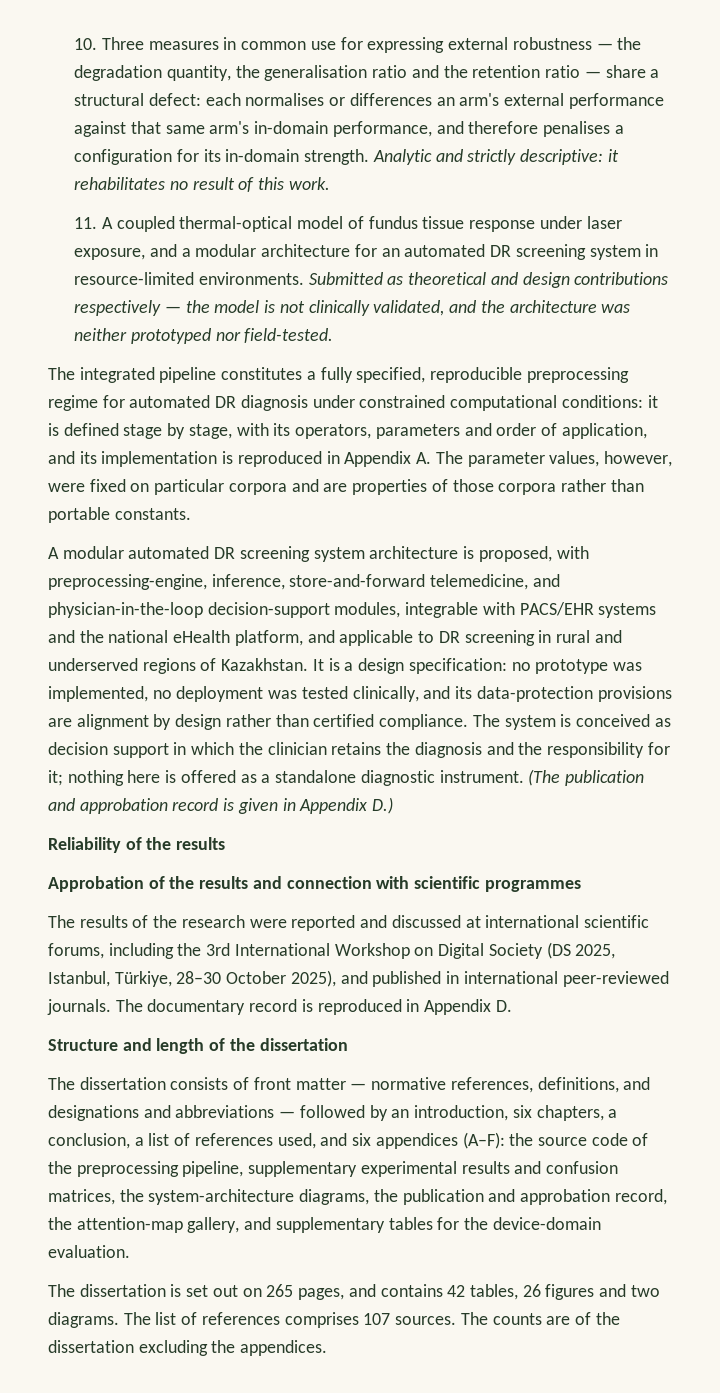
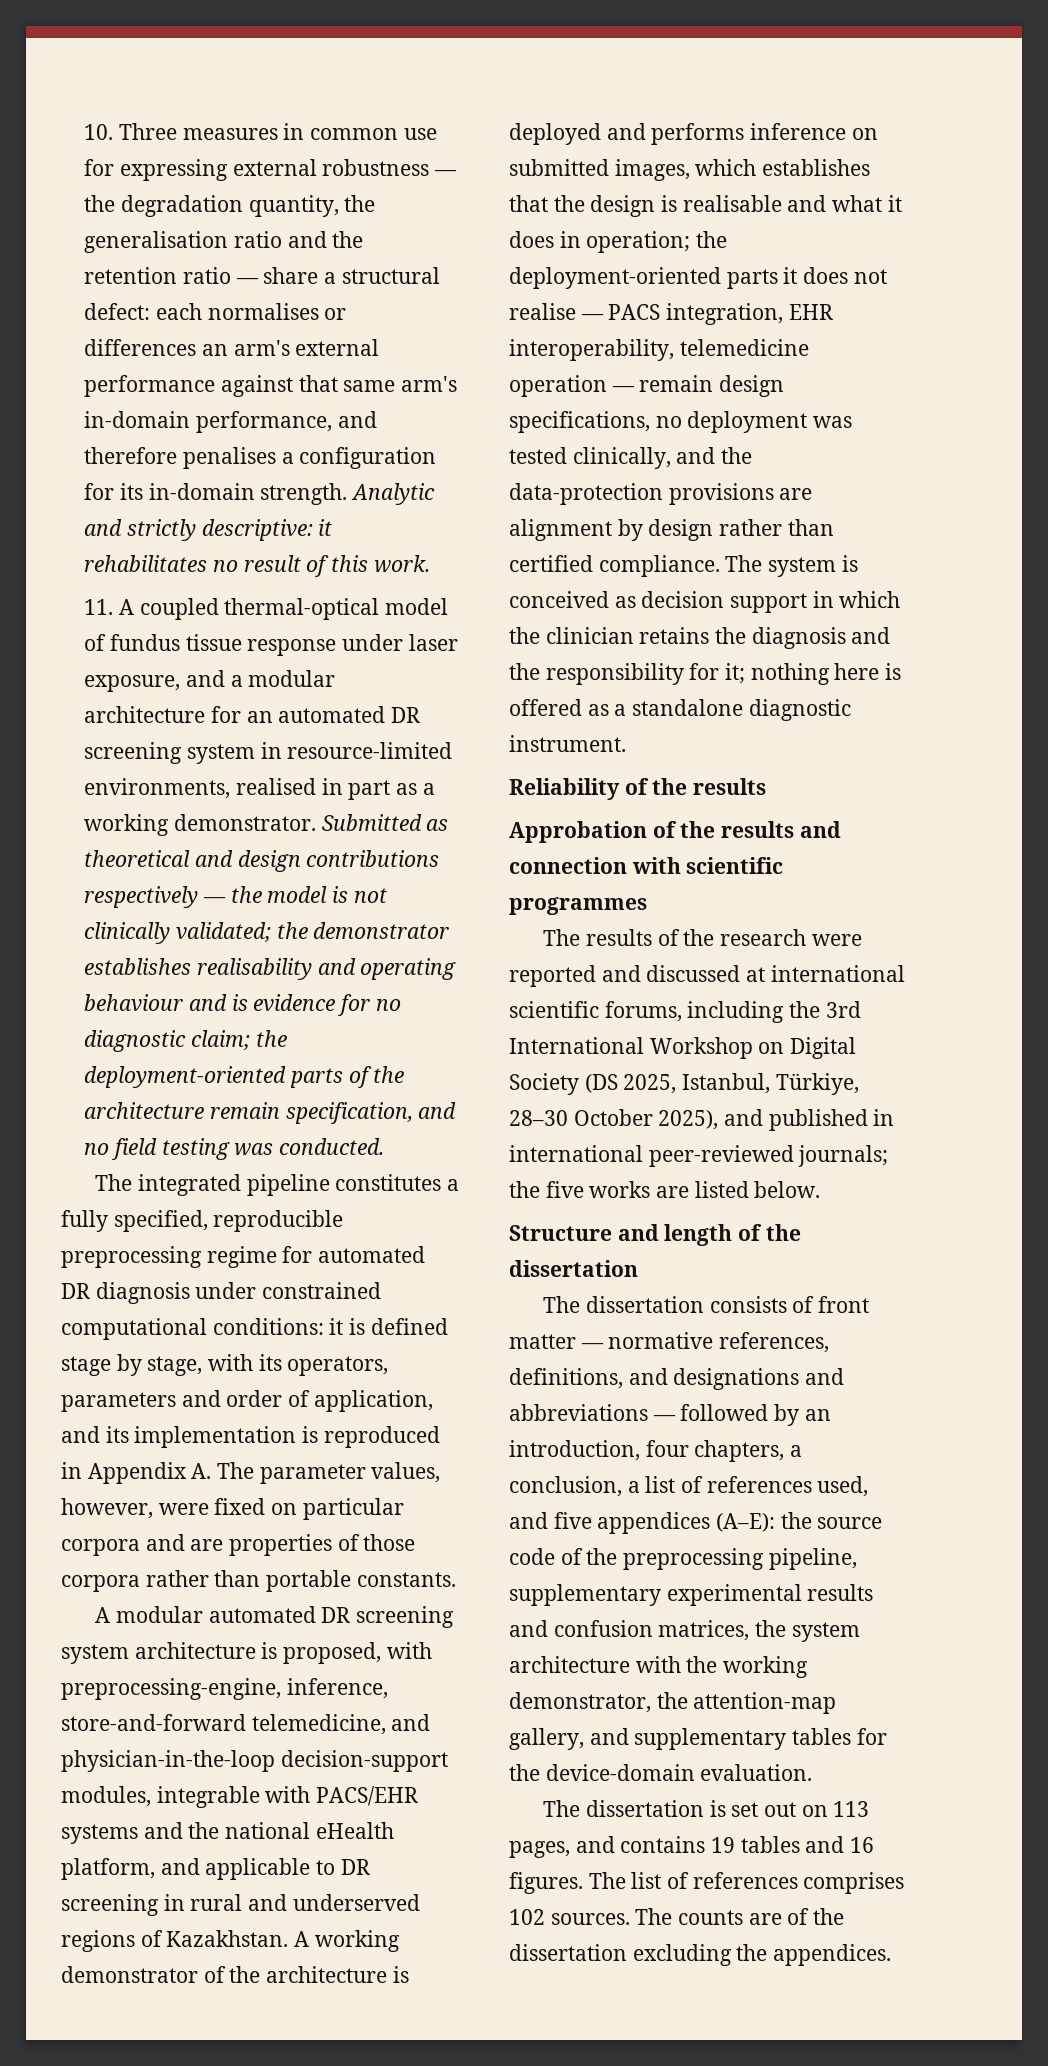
[199,272,305,285] environments. -> [84,778,435,800] [84,814,316,836] environments, realised in part as a working demonstrator.
[373,300,631,316] [74,328,334,344] validated, and the architecture was neither prototyped nor field-tested. -> [175,922,450,942] [84,958,457,980] [84,994,401,1016] [84,1030,287,1052] [84,1066,405,1088] [84,1102,457,1124] [84,1138,384,1160] validated; the demonstrator establishes realisability and operating behaviour and is evidence for no diagnostic claim; the deployment-oriented parts of the architecture remain specification, and no field testing was conducted.
[312,658,642,674] [48,686,148,702] It is a design specification: no prototype was implemented, -> [294,1930,400,1952] [61,1966,409,1983] [509,123,878,145] [509,159,871,181] [509,195,902,217] [509,231,728,253] [509,267,887,289] [509,303,833,325] [509,339,809,361] [509,375,785,397] [509,411,650,433] A working demonstrator of the architecture is deployed and performs inference on submitted images, which establishes that the design is realisable and what it does in operation; the deployment-oriented parts it does not realise — PACS integration, EHR interoperability, telemedicine operation — remain design specifications,
[455,686,473,699] its -> [721,447,753,464] the
[528,769,644,786] [48,797,394,814] (The publication and approbation record is given in Appendix D.) -> (626, 743) none
[47,999,512,1015] journals. The documentary record is reproduced in Appendix D. -> [798,1145,889,1167] [509,1181,821,1198] journals; the five works are listed below.
[512,1105,532,1118] six -> [645,1440,689,1457] four
[352,1132,505,1149] six appendices (A–F): -> [553,1512,776,1534] five appendices (A–E):
[148,1189,667,1205] system-architecture diagrams, the publication and approbation record, -> [791,1622,860,1642] [509,1656,809,1678] [509,1692,651,1713] system architecture with the working demonstrator,
[266,1284,294,1297] 265 -> [833,1801,870,1817] 113
[447,1284,660,1300] [48,1312,119,1328] 42 tables, 26 figures and two diagrams. -> [711,1836,875,1853] [509,1872,583,1894] 19 tables and 16 figures.
[363,1313,391,1325] 107 -> [509,1909,545,1925] 102

